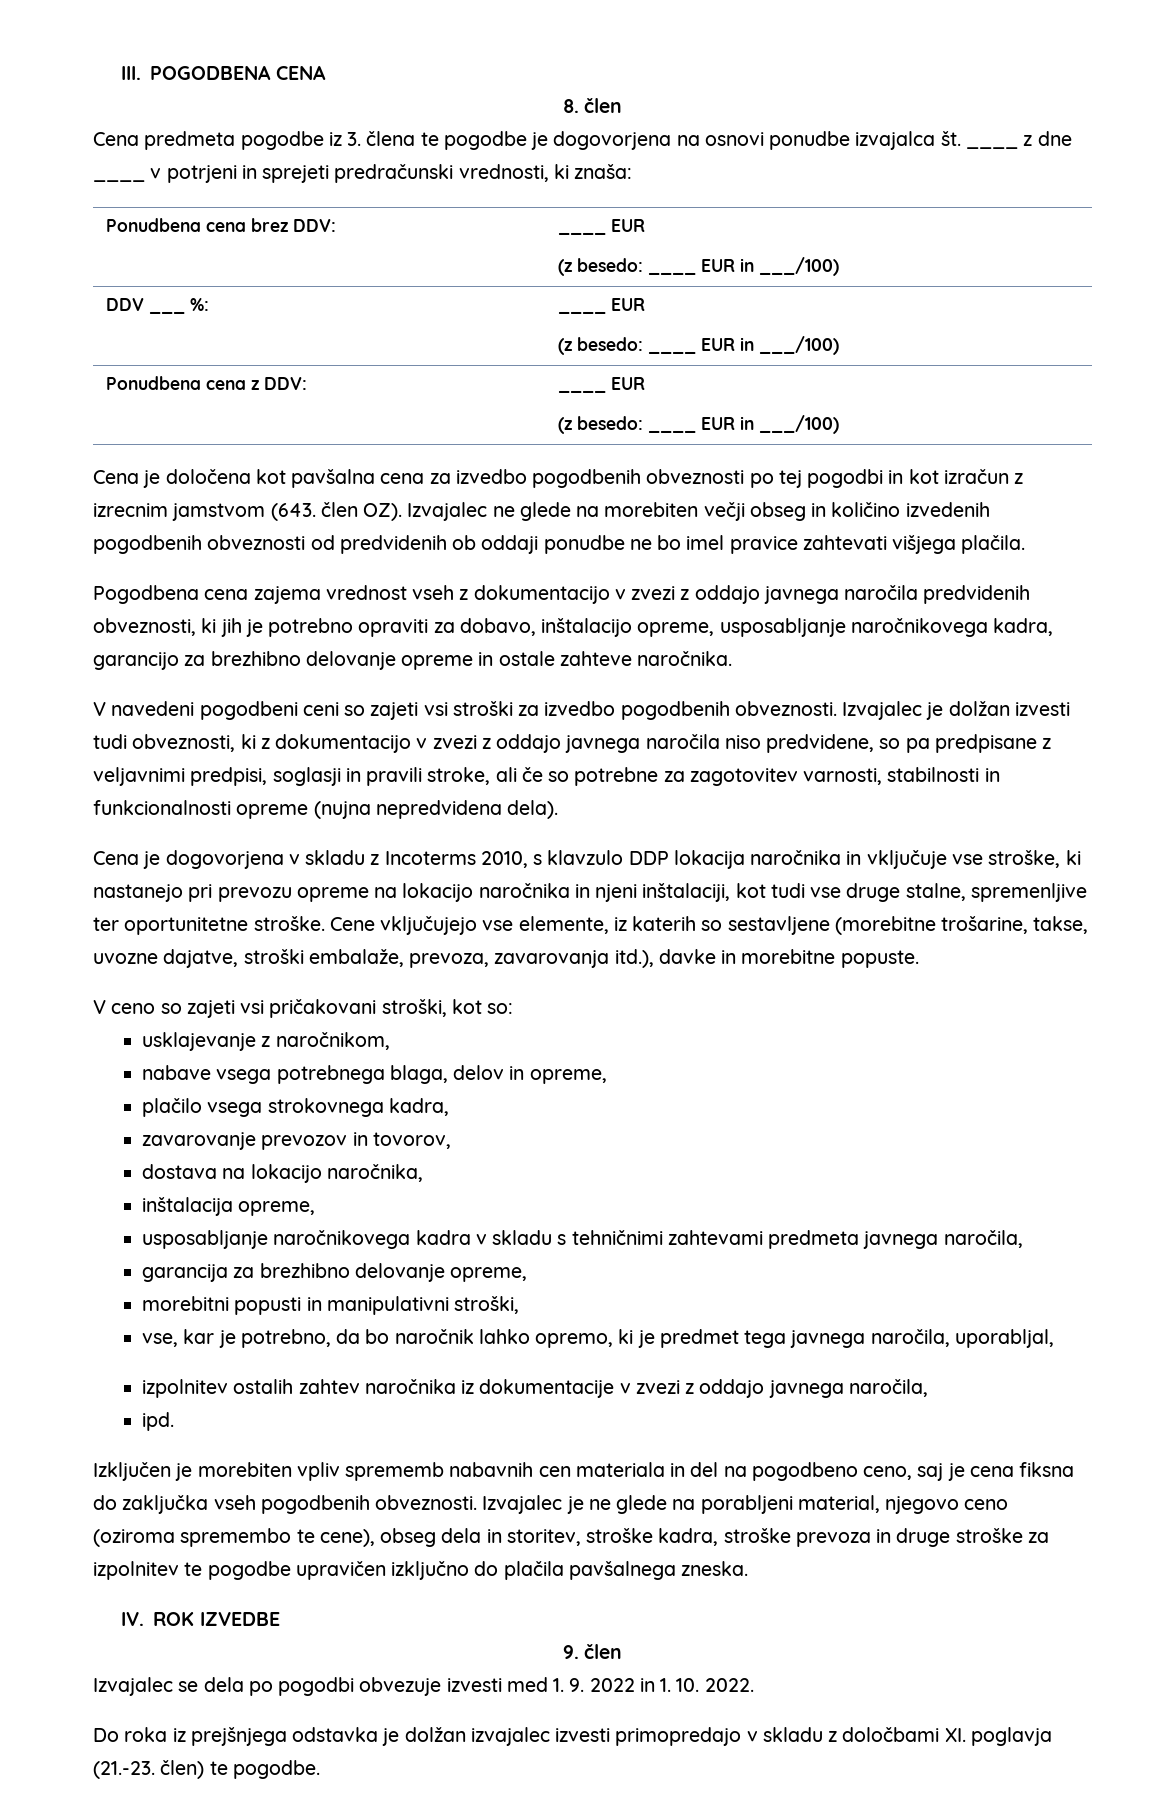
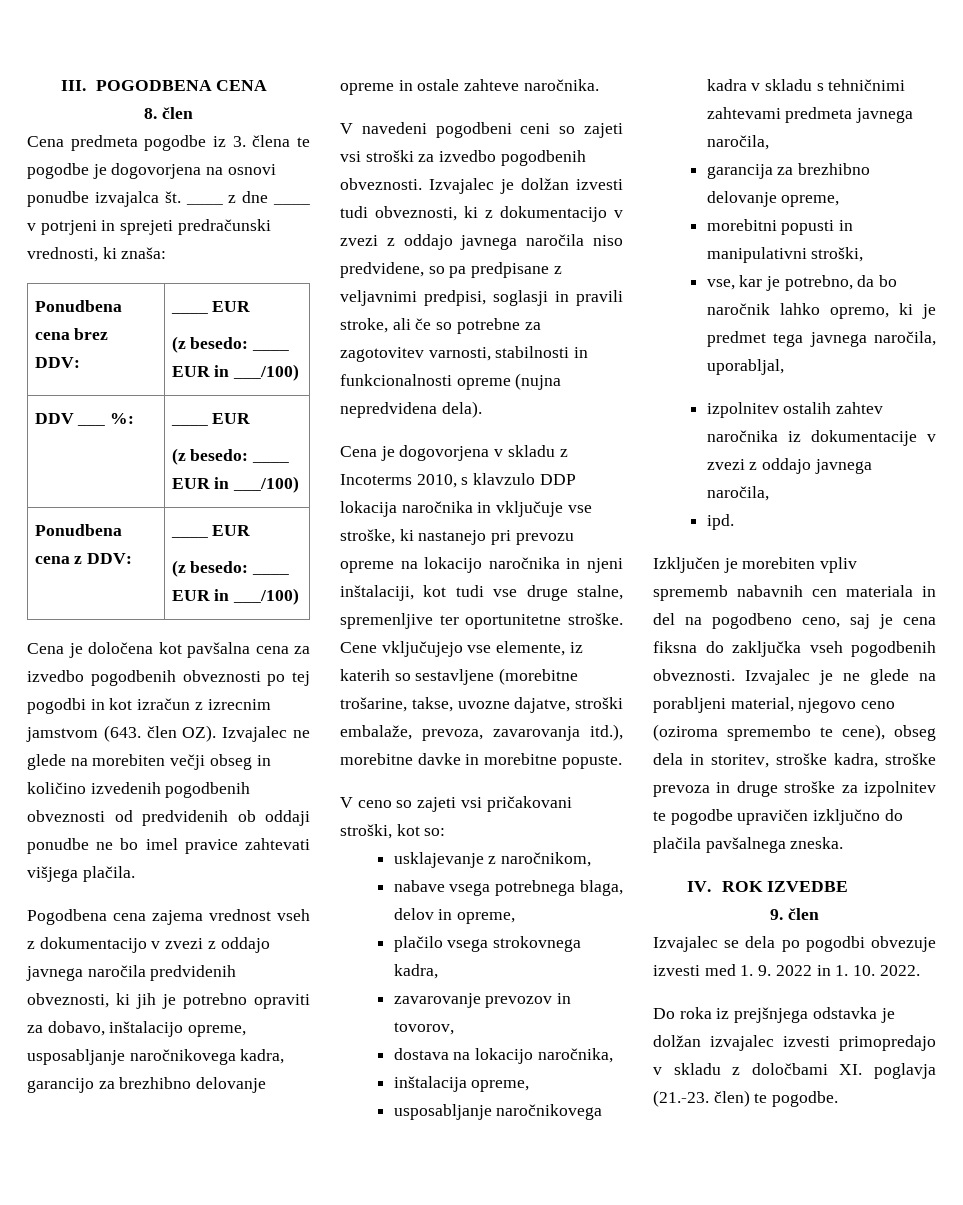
(654, 958) none -> [340,753,413,765] morebitne

